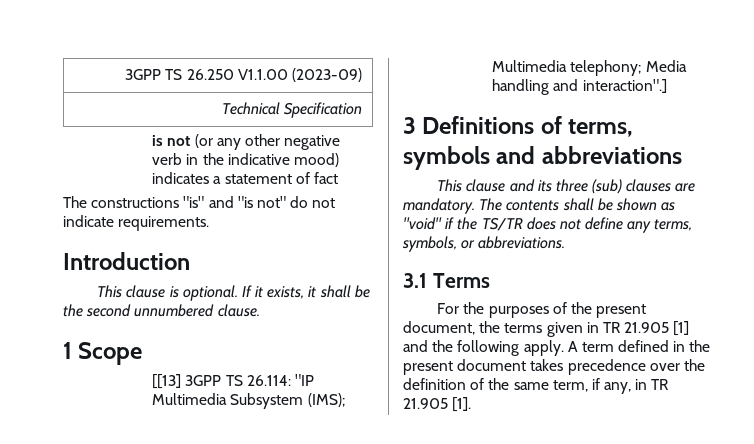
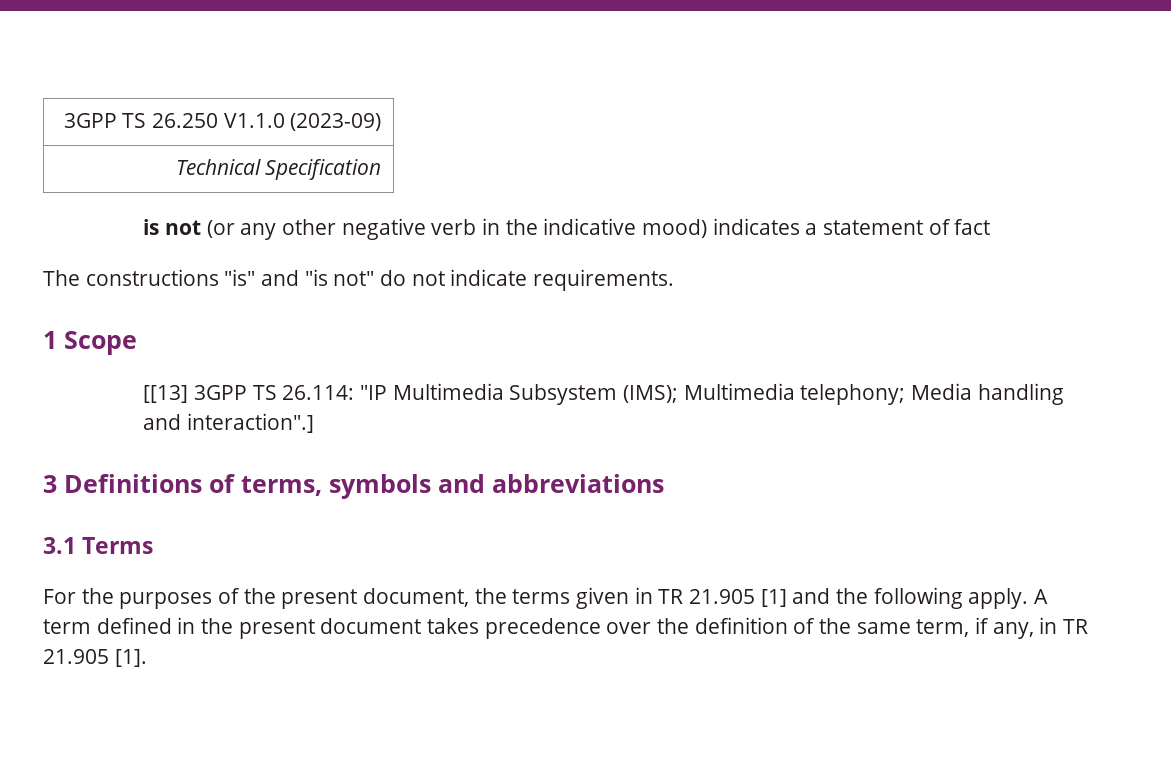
[237,69,288,80] V1.1.00 -> [223,113,285,128] V1.1.0
[63,252,190,270] [97,285,370,301] [63,304,260,317] // Introduction // This clause is optional. If it exists, it shall be the second unnumbered clause. -> (675, 280) none
[437,179,696,194] [403,198,676,214] [403,217,693,233] [402,236,566,252] // This clause and its three (sub) clauses are mandatory. The contents shall be shown as "void" if the TS/TR does not define any terms, symbols, or abbreviations. -> (664, 483) none

